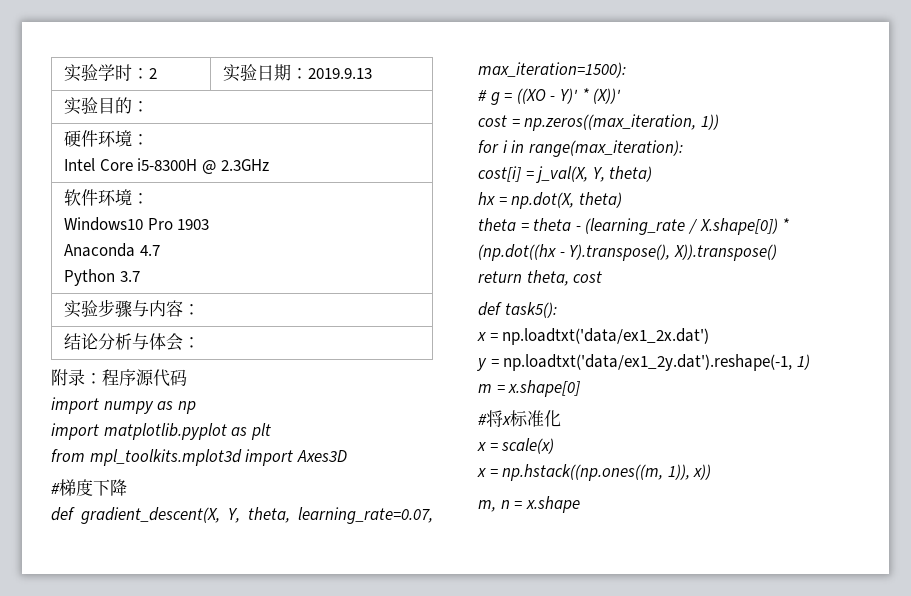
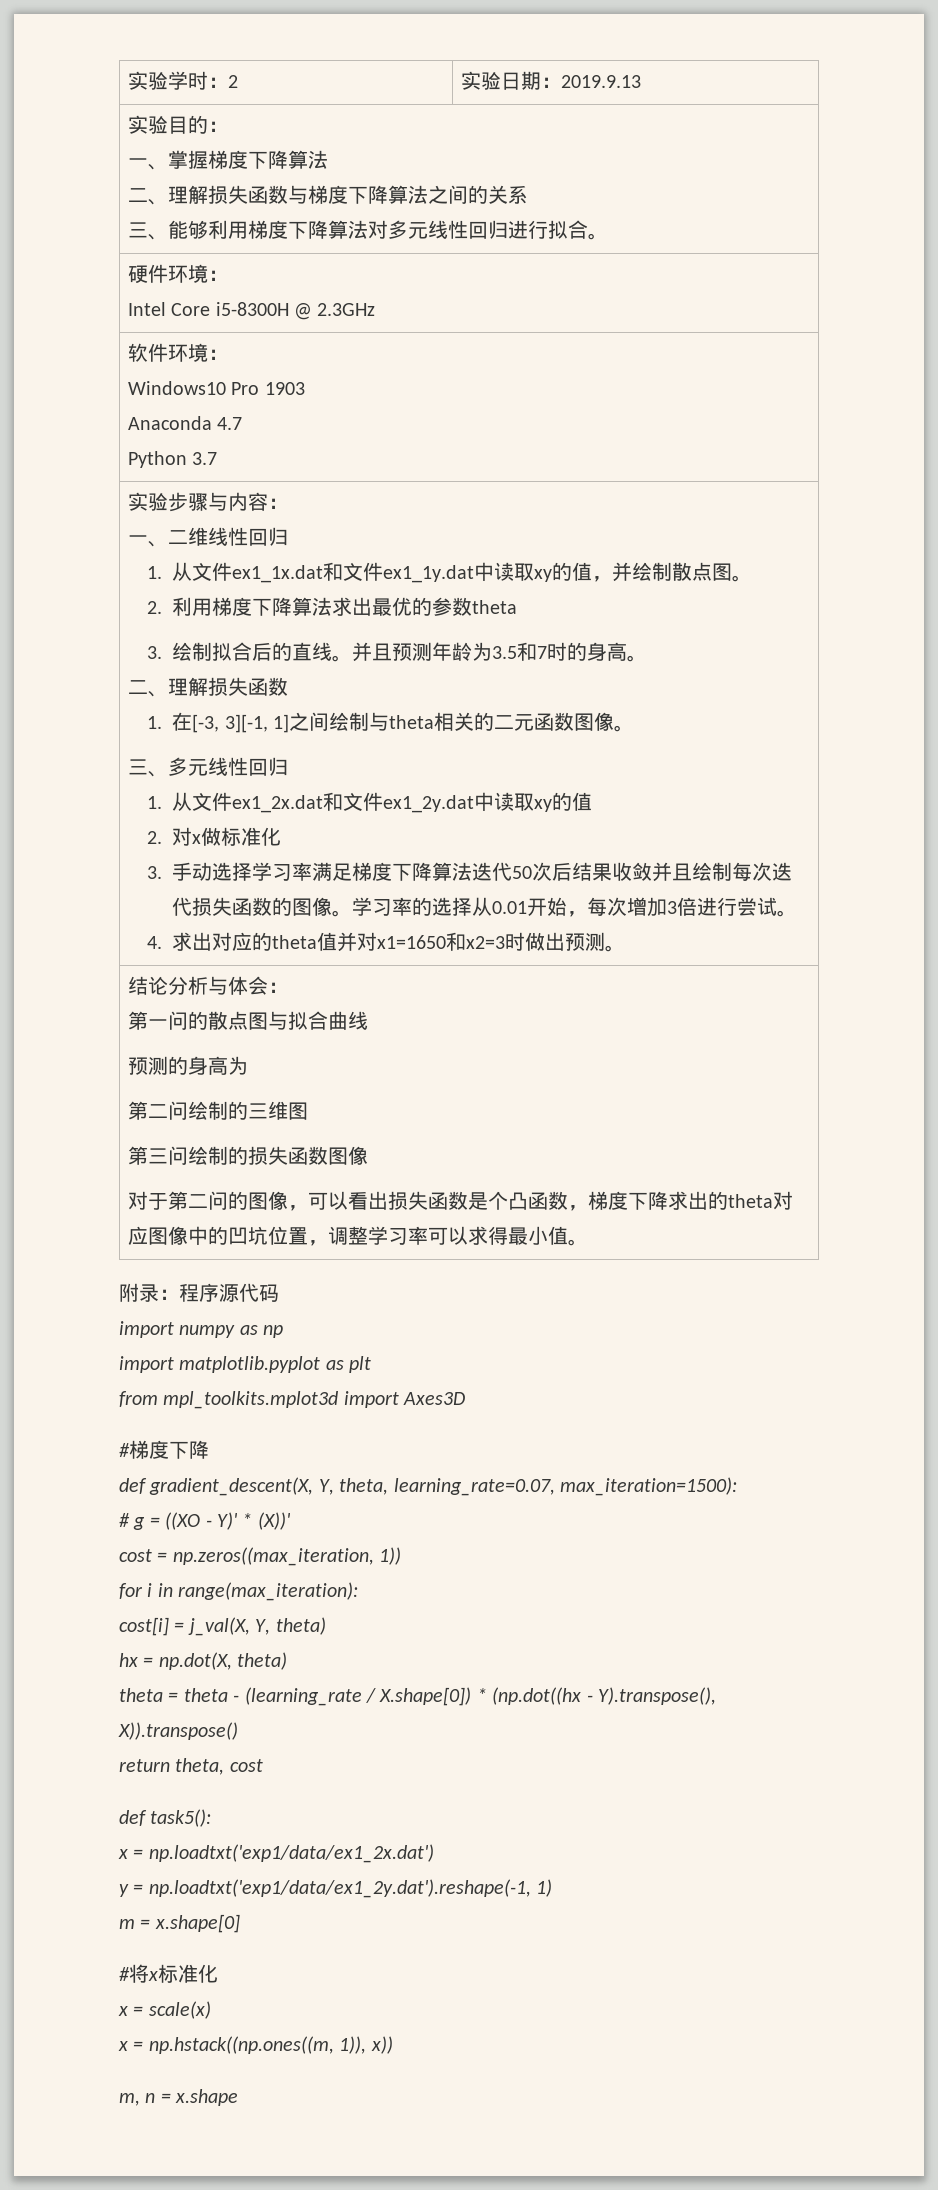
(150, 106) none -> [127,150,328,170] [127,185,528,205] [127,220,608,240] // 一、掌握梯度下降算法 // 二、理解损失函数与梯度下降算法之间的关系 // 三、能够利用梯度下降算法对多元线性回归进行拟合。
[64,333,201,351] // 结论分析与体会： -> [127,527,288,547] [147,562,753,583] [147,597,518,616] [147,642,648,662] [127,677,288,697] [147,712,634,733] [127,757,288,777] [147,792,593,813] [147,827,282,846] [147,862,793,882] [172,897,798,917] [147,932,626,952] [127,976,288,995] [127,1011,368,1030] [127,1056,248,1075] [127,1101,308,1120] [127,1146,368,1165] [127,1191,793,1211] [127,1226,588,1246] // 一、二维线性回归 // 1.从文件ex1_1x.dat和文件ex1_1y.dat中读取xy的值，并绘制散点图。 // 2.利用梯度下降算法求出最优的参数theta // 3.绘制拟合后的直线。并且预测年龄为3.5和7时的身高。 // 二、理解损失函数 // 1.在[-3, 3][-1, 1]之间绘制与theta相关的二元函数图像。 // 三、多元线性回归 // 1.从文件ex1_2x.dat和文件ex1_2y.dat中读取xy的值 // 2.对x做标准化 // 3.手动选择学习率满足梯度下降算法迭代50次后结果收敛并且绘制每次迭代损失函数的图像。学习率的选择从0.01开始，每次增加3倍进行尝试。 // 4.求出对应的theta值并对x1=1650和x2=3时做出预测。 // 结论分析与体会： // 第一问的散点图与拟合曲线 // 预测的身高为 // 第二问绘制的三维图 // 第三问绘制的损失函数图像 // 对于第二问的图像，可以看出损失函数是个凸函数，梯度下降求出的theta对应图像中的凹坑位置，调整学习率可以求得最小值。
[502,328,710,345] np.loadtxt('data/ex1_2x.dat') -> [148,1844,434,1863] np.loadtxt('exp1/data/ex1_2x.dat')
[503,354,793,371] np.loadtxt('data/ex1_2y.dat').reshape(-1, -> [148,1879,531,1898] np.loadtxt('exp1/data/ex1_2y.dat').reshape(-1,

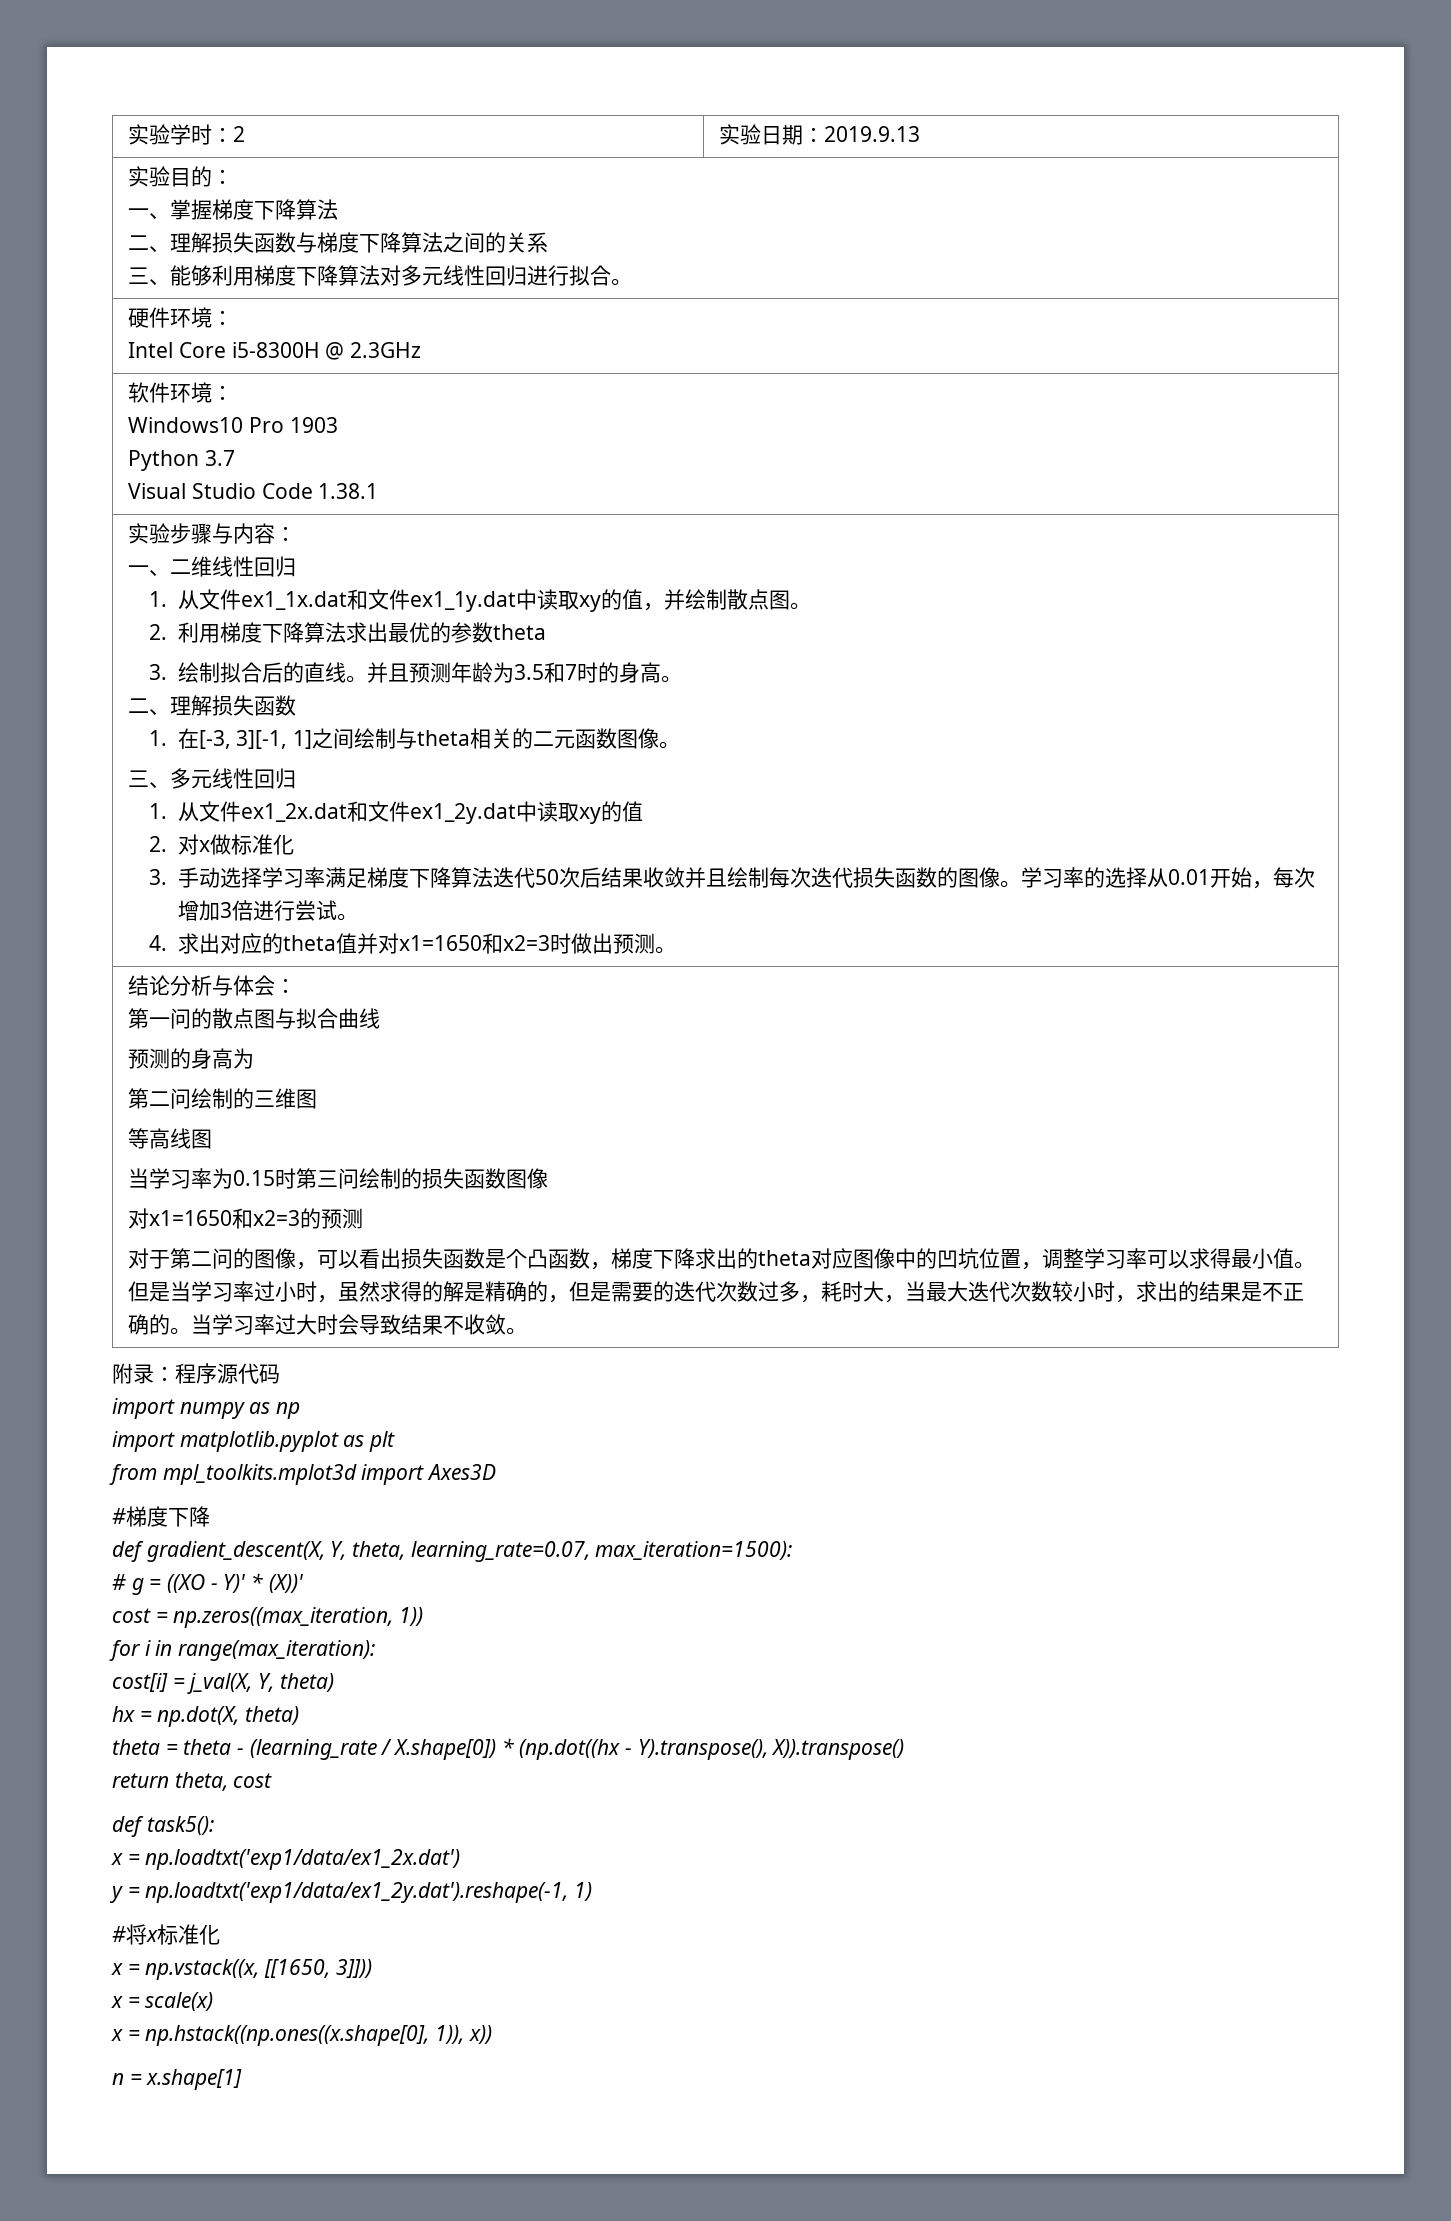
[127,416,243,430] // Anaconda 4.7 -> (338, 425) none
(218, 458) none -> [128,483,379,499] // Visual Studio Code 1.38.1
(308, 1111) none -> [128,1128,213,1149] [128,1168,297,1189] 等高线图 // 当学习率为0.15时
(368, 1155) none -> [128,1208,364,1229] // 对x1=1650和x2=3的预测
(588, 1242) none -> [128,1281,1305,1303] [128,1314,528,1335] 但是当学习率过小时，虽然求得的解是精确的，但是需要的迭代次数过多，耗时大，当最大迭代次数较小时，求出的结果是不正确的。当学习率过大时会导致结果不收敛。
[119,1914,240,1933] // m = x.shape[0] -> (593, 1891) none
(218, 1973) none -> [111,1959,372,1980] // x = np.vstack((x, [[1650, 3]]))
[148,2036,334,2054] np.hstack((np.ones((m, -> [145,2025,430,2046] np.hstack((np.ones((x.shape[0],
[119,2093,140,2106] m, -> (492, 2034) none
[175,2089,239,2106] x.shape -> [146,2069,243,2090] x.shape[1]

